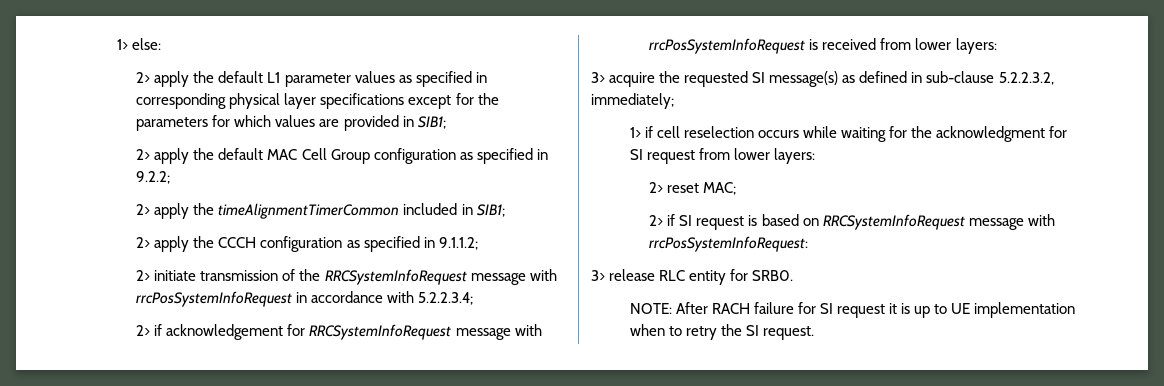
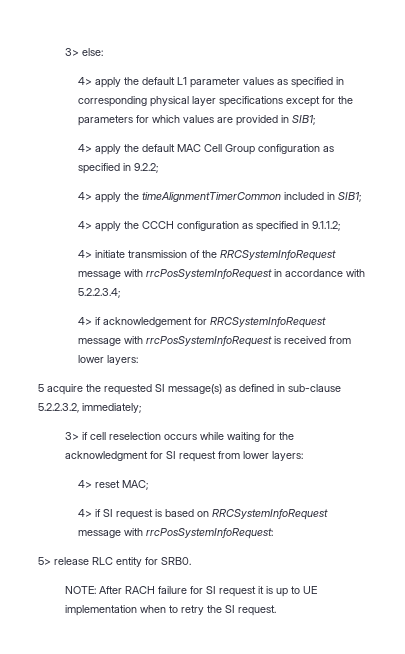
[116,39,128,50] 1> -> [64,48,79,56] 3>
[136,72,151,83] 2> -> [78,77,93,85] 4>
[136,149,151,160] 2> -> [78,144,93,152] 4>
[136,204,151,215] 2> -> [78,192,93,200] 4>
[136,237,151,248] 2> -> [78,221,93,229] 4>
[136,270,151,281] 2> -> [78,250,93,258] 4>
[136,325,151,336] 2> -> [78,317,93,325] 4>
[591,72,605,83] 3> -> [38,384,44,392] 5
[629,127,641,138] 1> -> [64,432,79,440] 3>
[649,182,664,193] 2> -> [78,480,93,488] 4>
[649,215,664,226] 2> -> [78,509,93,517] 4>
[591,270,605,281] 3> -> [38,557,51,565] 5>

